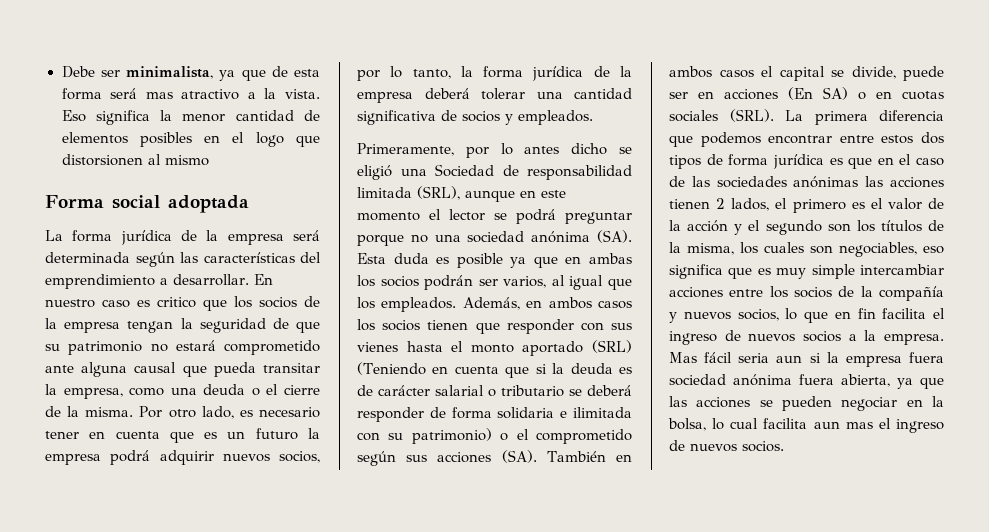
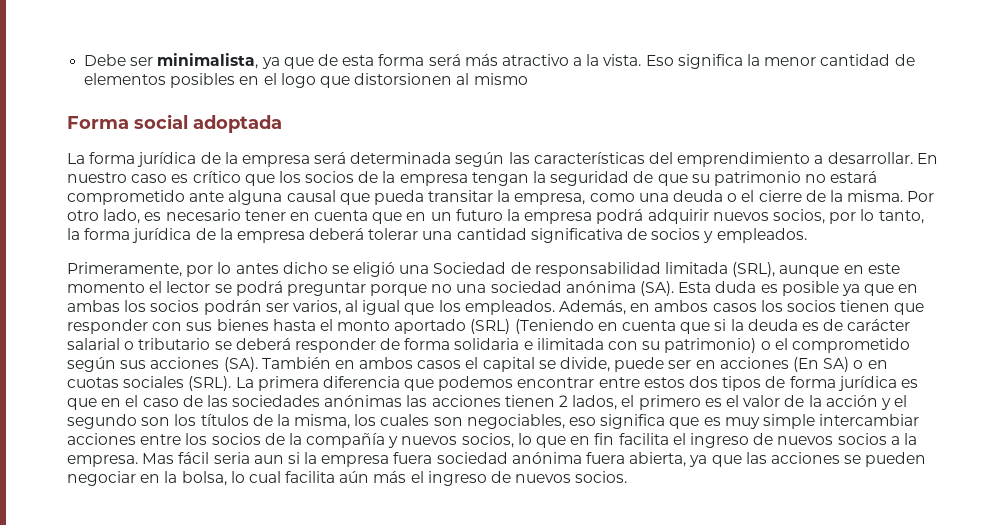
[145,92,173,99] mas -> [464,54,498,66] más
[157,297,196,308] critico -> [192,171,241,183] crítico
[204,432,218,439] es -> [406,212,427,221] en
[357,342,398,352] vienes -> [216,319,269,331] bienes
[813,421,873,429] aun mas -> [339,471,407,483] aún más

